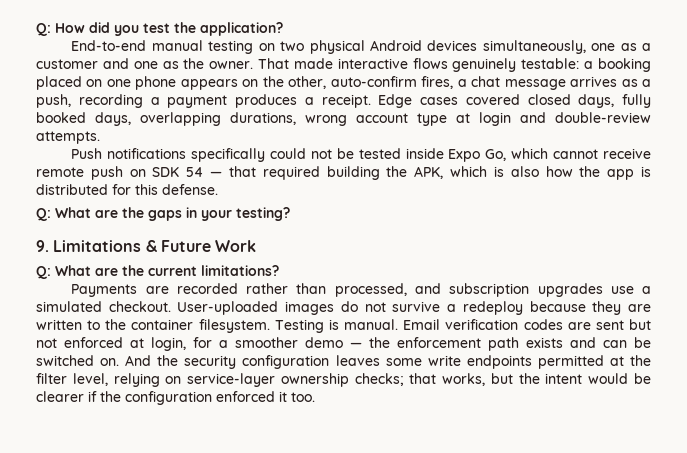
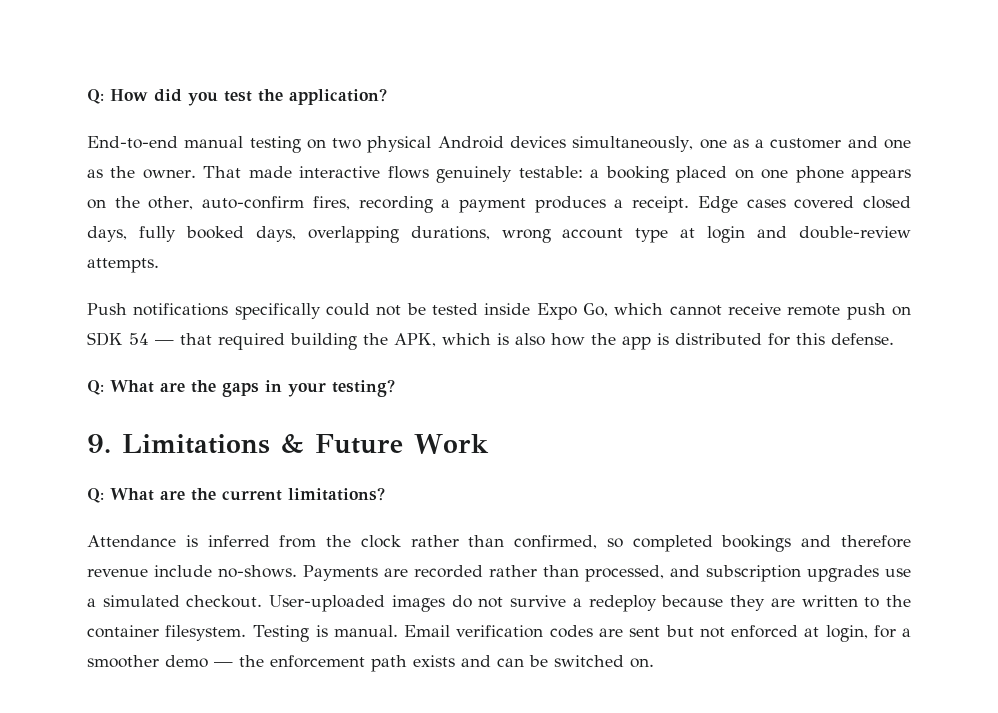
[457,76,651,90] [36,94,71,108] a chat message arrives as a push, -> (350, 203) none
(279, 270) none -> [87,535,911,552] [87,565,297,578] Attendance is inferred from the clock rather than confirmed, so completed bookings and therefore revenue include no-shows.
[125,355,651,369] [36,373,651,387] [36,391,315,405] And the security configuration leaves some write endpoints permitted at the filter level, relying on service-layer ownership checks; that works, but the intent would be clearer if the configuration enforced it too. -> (654, 663) none

